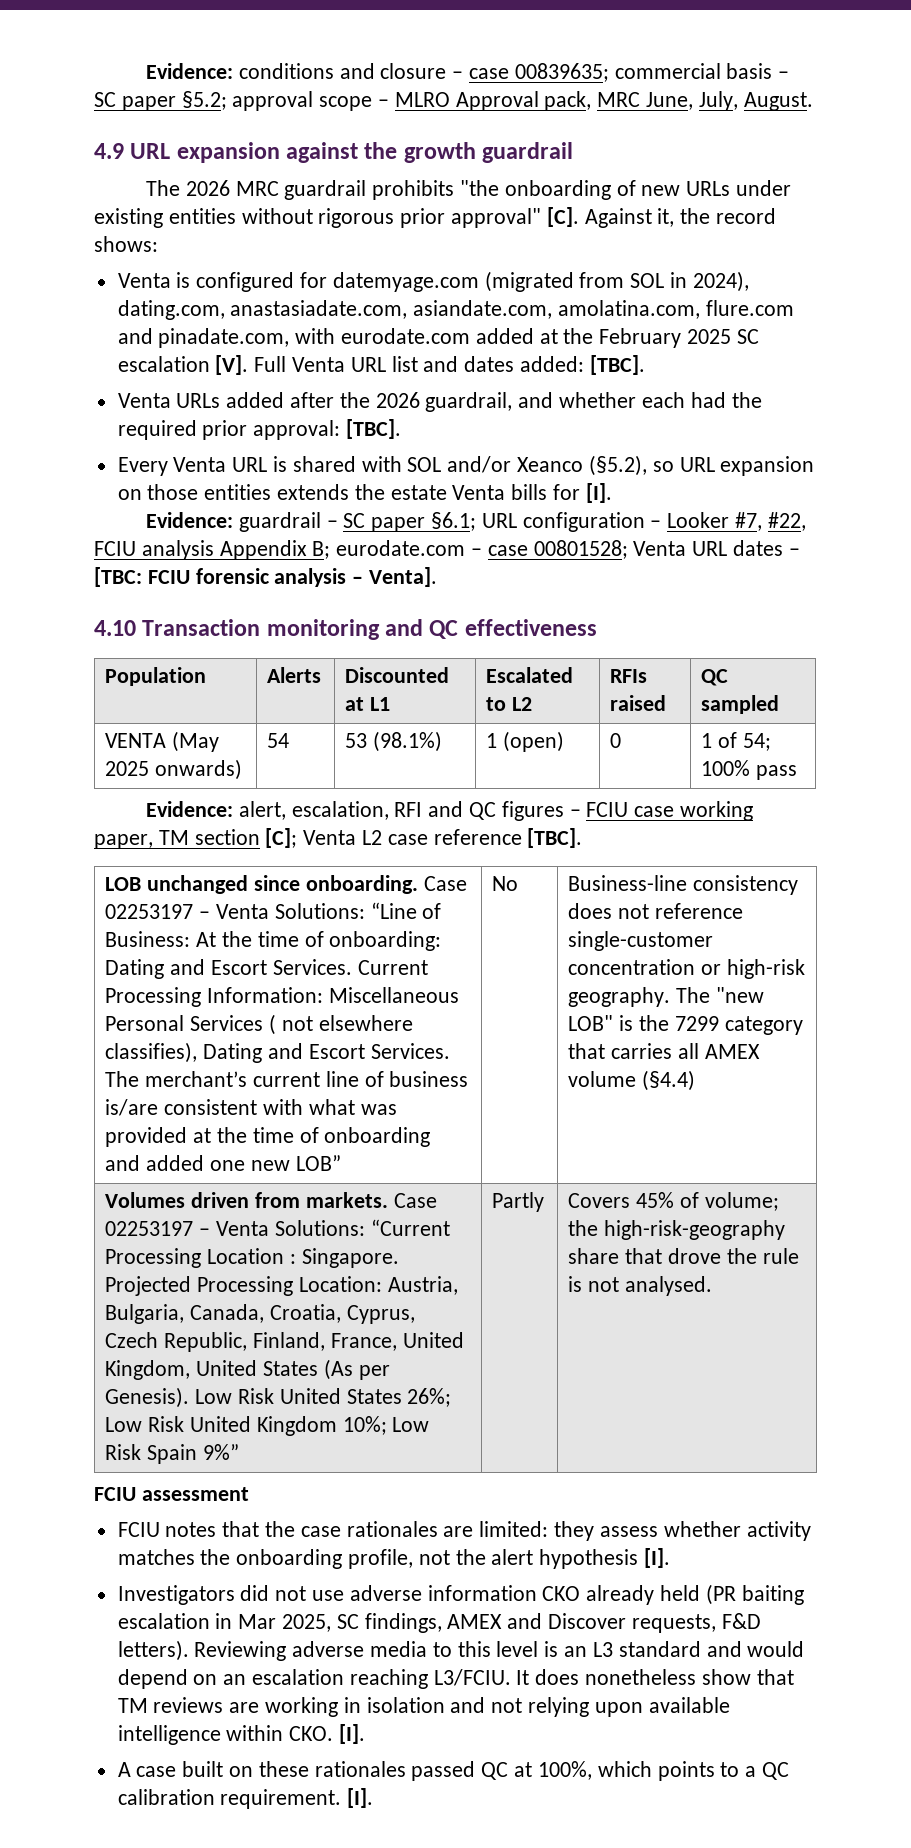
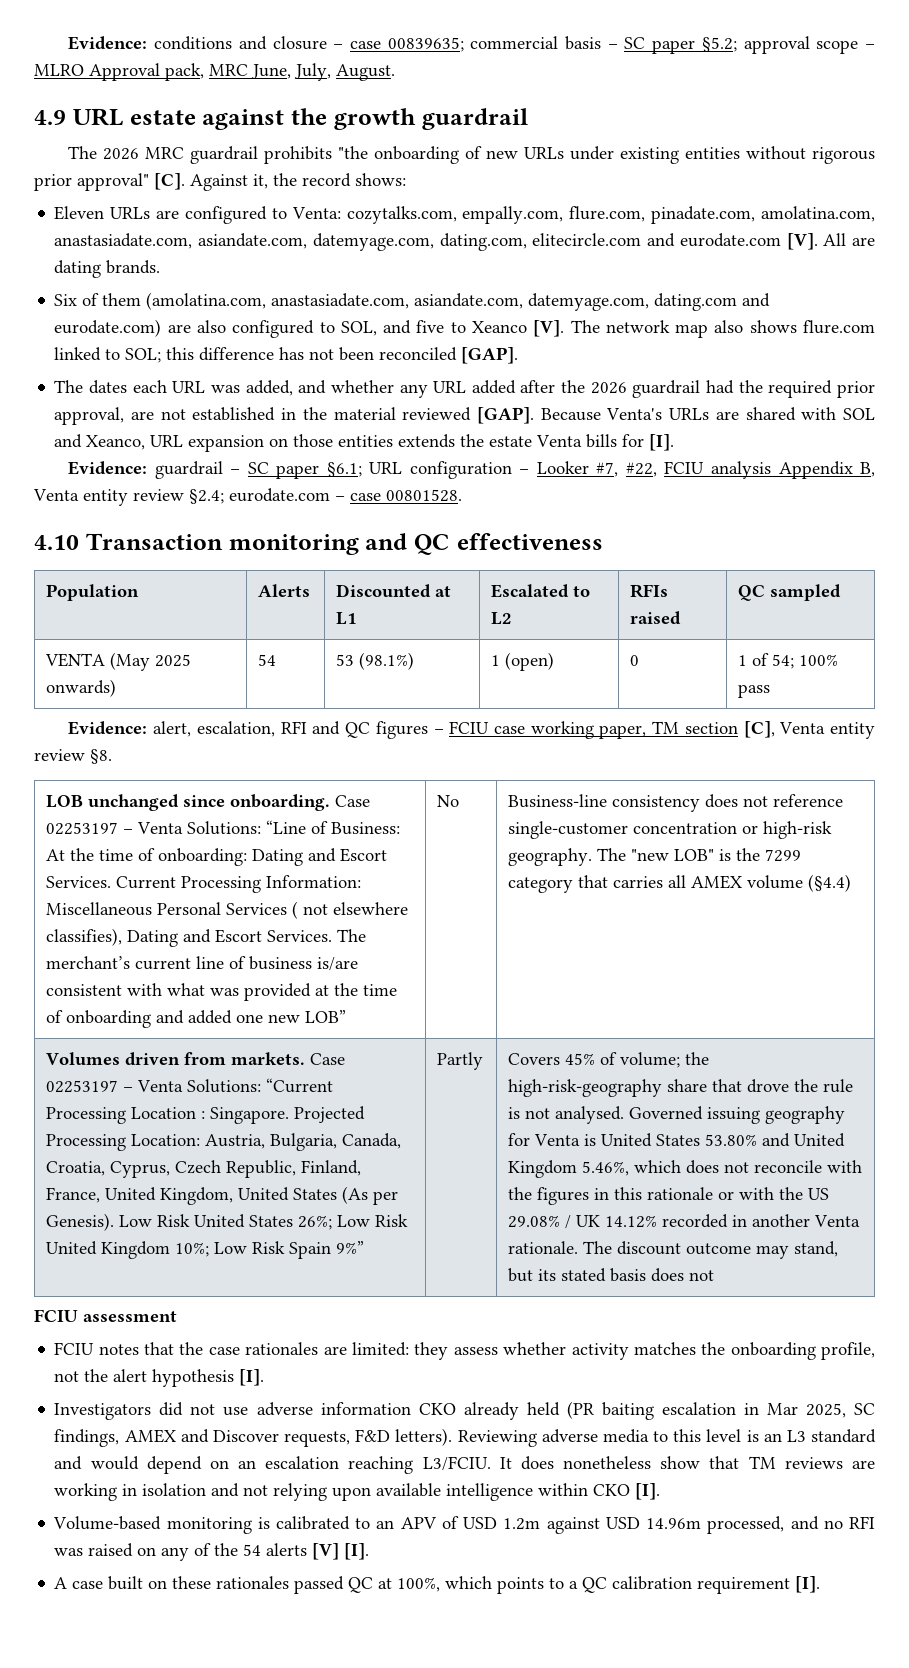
[176,142,280,163] expansion -> [129,110,196,125] estate
[117,271,749,292] [117,300,794,320] [117,328,759,348] [117,355,645,375] [117,392,762,412] [117,419,402,440] [117,455,674,476] Venta is configured for datemyage.com (migrated from SOL in 2024), dating.com, anastasiadate.com, asiandate.com, amolatina.com, flure.com and pinadate.com, with eurodate.com added at the February 2025 SC escalation [V]. Full Venta URL list and dates added: [TBC]. // Venta URLs added after the 2026 guardrail, and whether each had the required prior approval: [TBC]. // Every Venta URL is shared with SOL and/or Xeanco (§5.2), so -> [54,206,875,224] [54,233,876,251] [54,260,161,278] [54,292,771,311] [54,319,875,338] [54,347,519,364] [54,380,876,398] [54,407,876,425] [54,434,146,450] Eleven URLs are configured to Venta: cozytalks.com, empally.com, flure.com, pinadate.com, amolatina.com, anastasiadate.com, asiandate.com, datemyage.com, dating.com, elitecircle.com and eurodate.com [V]. All are dating brands. // Six of them (amolatina.com, anastasiadate.com, asiandate.com, datemyage.com, dating.com and eurodate.com) are also configured to SOL, and five to Xeanco [V]. The network map also shows flure.com linked to SOL; this difference has not been reconciled [GAP]. // The dates each URL was added, and whether any URL added after the 2026 guardrail had the required prior approval, are not established in the material reviewed [GAP]. Because Venta's URLs are shared with SOL and Xeanco,
[312,540,800,559] [94,567,438,587] B; eurodate.com – case 00801528; Venta URL dates – [TBC: FCIU forensic analysis – Venta]. -> [860,462,875,477] [33,488,462,506] B, Venta entity review §2.4; eurodate.com – case 00801528.
[265,828,583,848] [C]; Venta L2 case reference [TBC]. -> [743,721,875,739] [34,749,112,764] [C], Venta entity review §8.
(713, 1286) none -> [629,1106,846,1124] [508,1133,846,1147] [508,1160,863,1178] [508,1187,830,1205] [508,1214,861,1229] [508,1241,839,1259] [508,1268,715,1282] Governed issuing geography for Venta is United States 53.80% and United Kingdom 5.46%, which does not reconcile with the figures in this rationale or with the US 29.08% / UK 14.12% recorded in another Venta rationale. The discount outcome may stand, but its stated basis does not
[289,1726,334,1741] CKO. -> [593,1483,661,1500] [53,1516,875,1534] [54,1543,340,1561] CKO [I]. // Volume-based monitoring is calibrated to an APV of USD 1.2m against USD 14.96m processed, and no RFI was raised on any of the 54 alerts [V]
[220,1789,342,1809] requirement. -> [697,1577,791,1594] requirement

